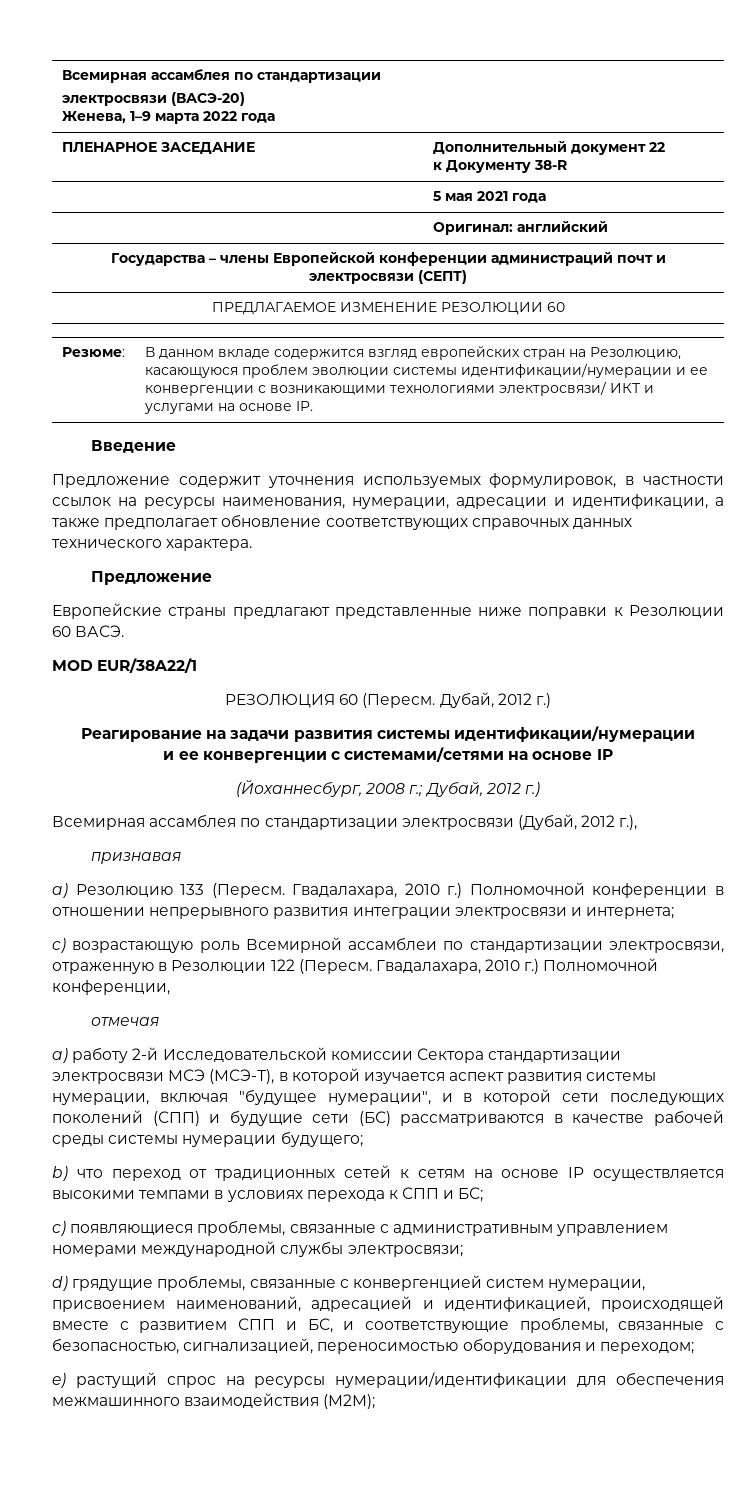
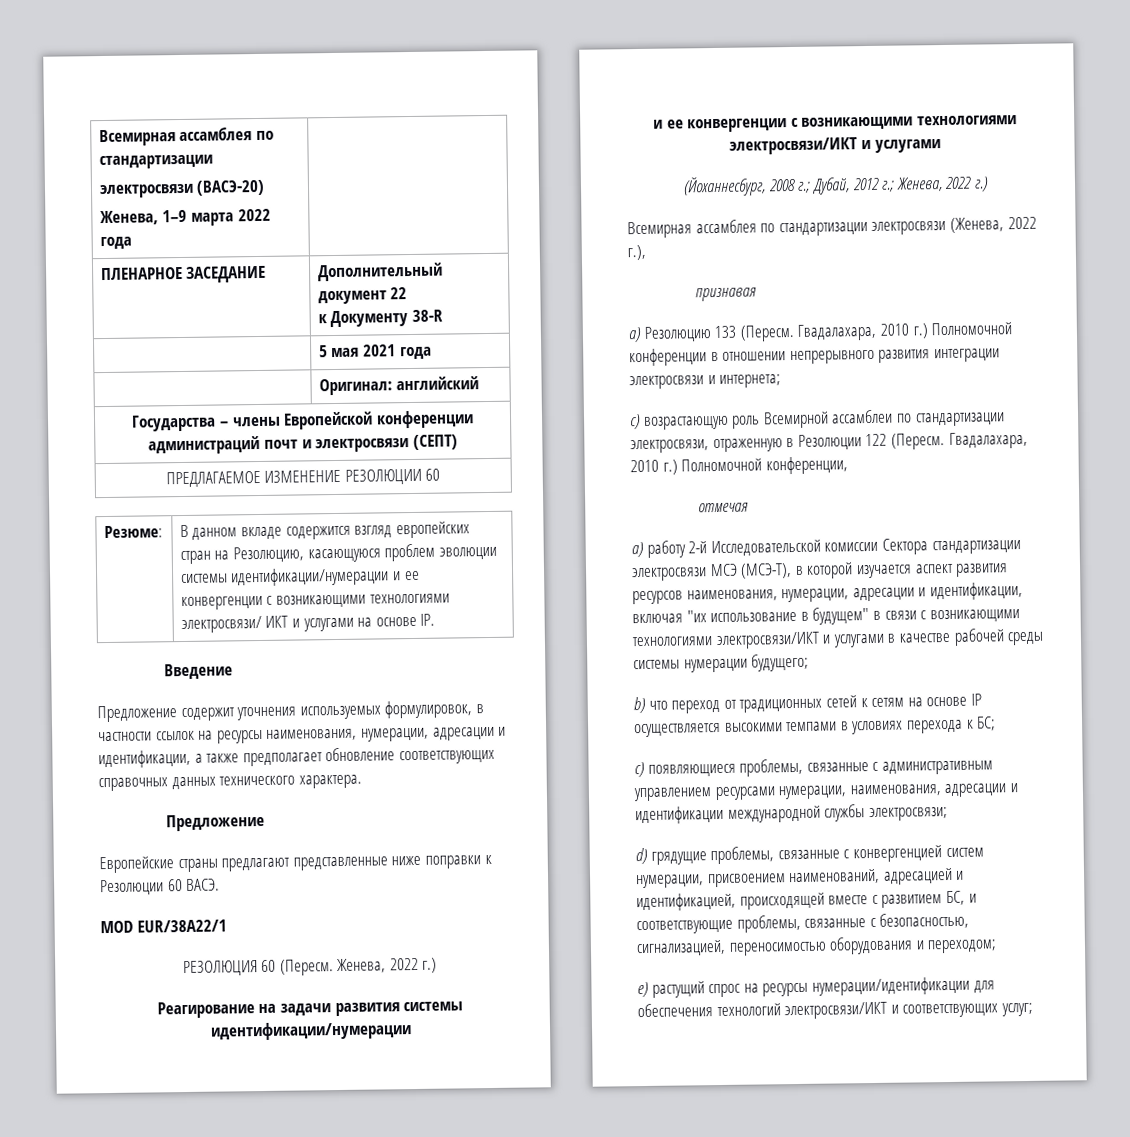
[439,692,532,708] Дубай, 2012 -> [337,957,419,974] Женева, 2022
[344,747,613,762] системами/сетями на основе IP -> [801,115,1017,130] [729,137,941,155] возникающими технологиями электросвязи/ИКТ и услугами
(521, 788) none -> [881,176,973,192] г.; Женева, 2022
[517,814,616,830] (Дубай, 2012 -> [949,216,1037,233] (Женева, 2022
[586,1072,657,1082] [52,1089,724,1105] [52,1110,545,1126] системы нумерации, включая "будущее нумерации", и в которой сети последующих поколений (СПП) и будущие сети (БС) рассматриваются -> [632,582,1023,605] [632,607,1020,625] [632,631,885,650] ресурсов наименования, нумерации, адресации и идентификации, включая "их использование в будущем" в связи с возникающими технологиями электросвязи/ИКТ и услугами
[402,1187,455,1199] СПП и -> (974, 724) none
[52,1245,137,1257] номерами -> [714,783,1018,801] [635,805,724,825] ресурсами нумерации, наименования, адресации и идентификации
[238,1318,297,1330] СПП и -> (943, 901) none
[52,1393,376,1409] межмашинного взаимодействия (М2М); -> [716,1001,1033,1020] технологий электросвязи/ИКТ и соответствующих услуг;

